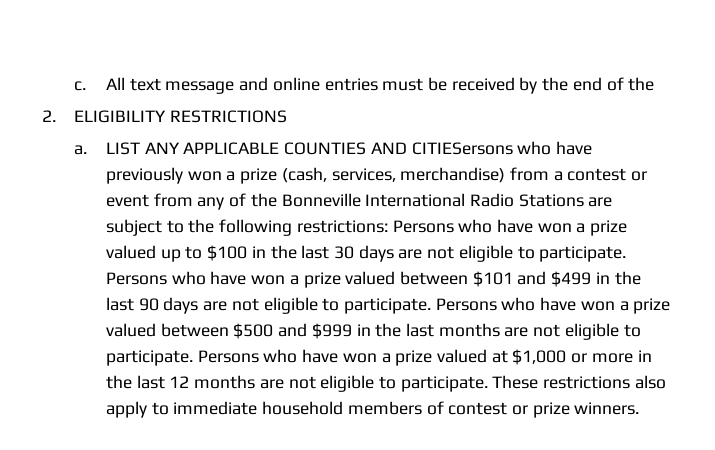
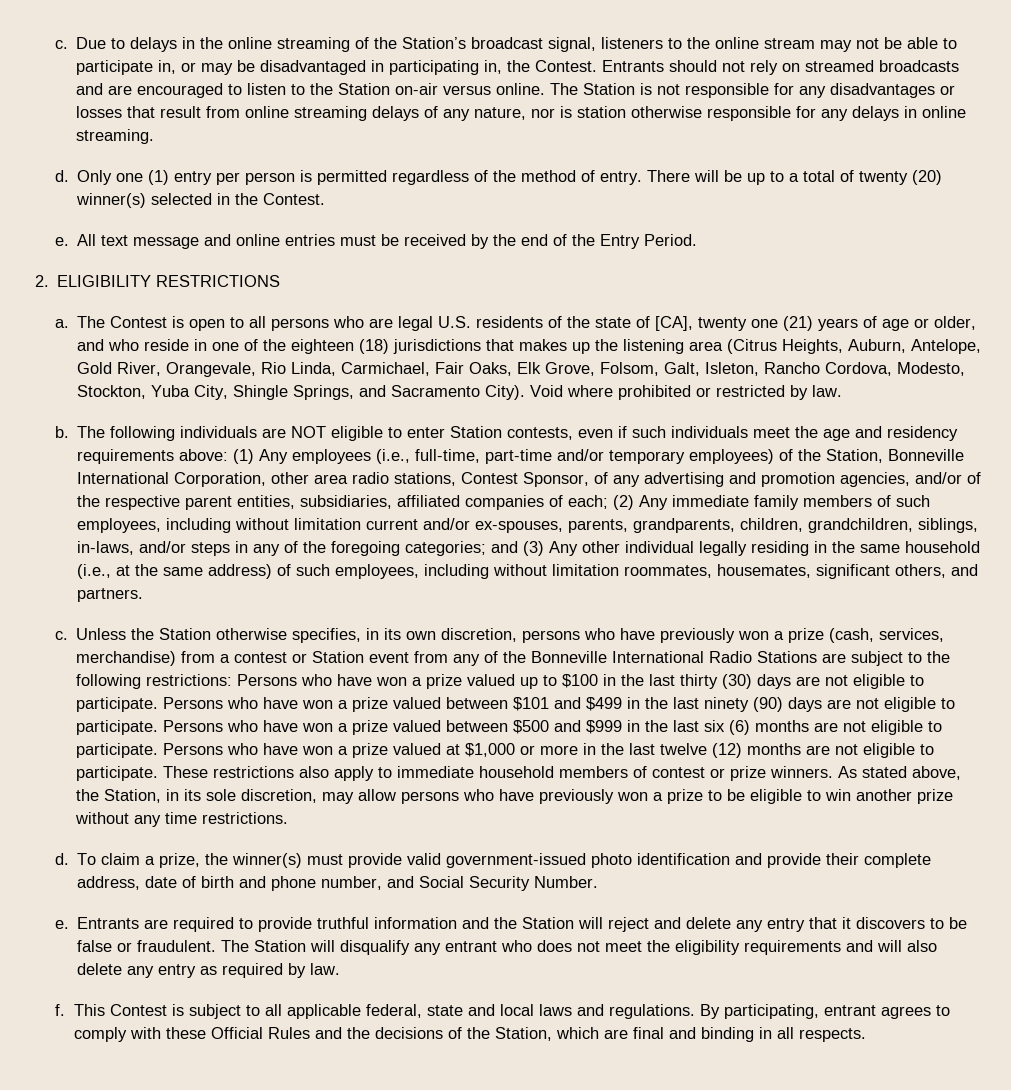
[73,81,86,91] c. -> [54,37,957,52] [75,60,959,75] [75,83,955,98] [75,106,966,121] [75,129,154,144] [54,170,942,185] [75,193,325,208] [54,237,69,246] c. Due to delays in the online streaming of the Station’s broadcast signal, listeners to the online stream may not be able to participate in, or may be disadvantaged in participating in, the Contest. Entrants should not rely on streamed broadcasts and are encouraged to listen to the Station on-air versus online. The Station is not responsible for any disadvantages or losses that result from online streaming delays of any nature, nor is station otherwise responsible for any delays in online streaming. // d. Only one (1) entry per person is permitted regardless of the method of entry. There will be up to a total of twenty (20) winner(s) selected in the Contest. // e.
(655, 84) none -> [599,234,697,249] Entry Period.
[105,142,513,155] LIST ANY APPLICABLE COUNTIES AND CITIESersons -> [76,316,976,331] [76,339,981,354] [76,362,965,377] [76,385,842,400] [54,426,958,441] [76,449,964,464] [76,472,981,487] [76,495,930,510] [76,518,978,533] [76,541,980,556] [76,564,978,579] [76,588,143,602] [54,628,580,643] The Contest is open to all persons who are legal U.S. residents of the state of [CA], twenty one (21) years of age or older, and who reside in one of the eighteen (18) jurisdictions that makes up the listening area (Citrus Heights, Auburn, Antelope, Gold River, Orangevale, Rio Linda, Carmichael, Fair Oaks, Elk Grove, Folsom, Galt, Isleton, Rancho Cordova, Modesto, Stockton, Yuba City, Shingle Springs, and Sacramento City). Void where prohibited or restricted by law. // b. The following individuals are NOT eligible to enter Station contests, even if such individuals meet the age and residency requirements above: (1) Any employees (i.e., full-time, part-time and/or temporary employees) of the Station, Bonneville International Corporation, other area radio stations, Contest Sponsor, of any advertising and promotion agencies, and/or of the respective parent entities, subsidiaries, affiliated companies of each; (2) Any immediate family members of such employees, including without limitation current and/or ex-spouses, parents, grandparents, children, grandchildren, siblings, in-laws, and/or steps in any of the foregoing categories; and (3) Any other individual legally residing in the same household (i.e., at the same address) of such employees, including without limitation roommates, housemates, significant others, and partners. // c. Unless the Station otherwise specifies, in its own discretion, persons
(648, 176) none -> [311,651,364,663] Station
[334,246,355,259] 30 -> [679,674,752,689] thirty (30)
[138,298,159,311] 90 -> [703,697,783,712] ninety (90)
(435, 330) none -> [703,720,750,735] six (6)
[169,376,190,388] 12 -> [659,743,742,758] twelve (12)
(640, 408) none -> [837,766,961,780] [75,789,953,804] [74,812,288,827] [54,853,931,868] [76,876,598,891] [54,917,967,932] [76,940,937,955] [76,963,340,978] [54,1004,951,1019] [74,1027,867,1042] As stated above, the Station, in its sole discretion, may allow persons who have previously won a prize to be eligible to win another prize without any time restrictions. // d. To claim a prize, the winner(s) must provide valid government-issued photo identification and provide their complete address, date of birth and phone number, and Social Security Number. // e. Entrants are required to provide truthful information and the Station will reject and delete any entry that it discovers to be false or fraudulent. The Station will disqualify any entrant who does not meet the eligibility requirements and will also delete any entry as required by law. // f. This Contest is subject to all applicable federal, state and local laws and regulations. By participating, entrant agrees to comply with these Official Rules and the decisions of the Station, which are final and binding in all respects.

